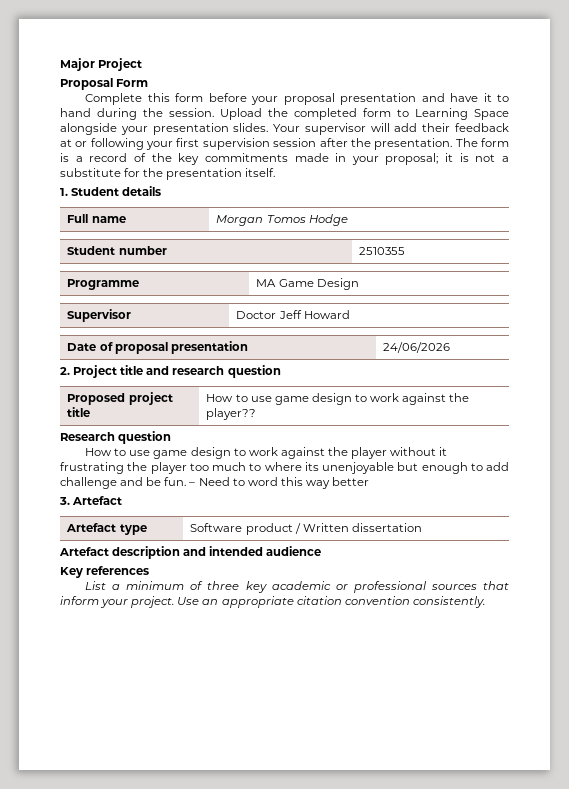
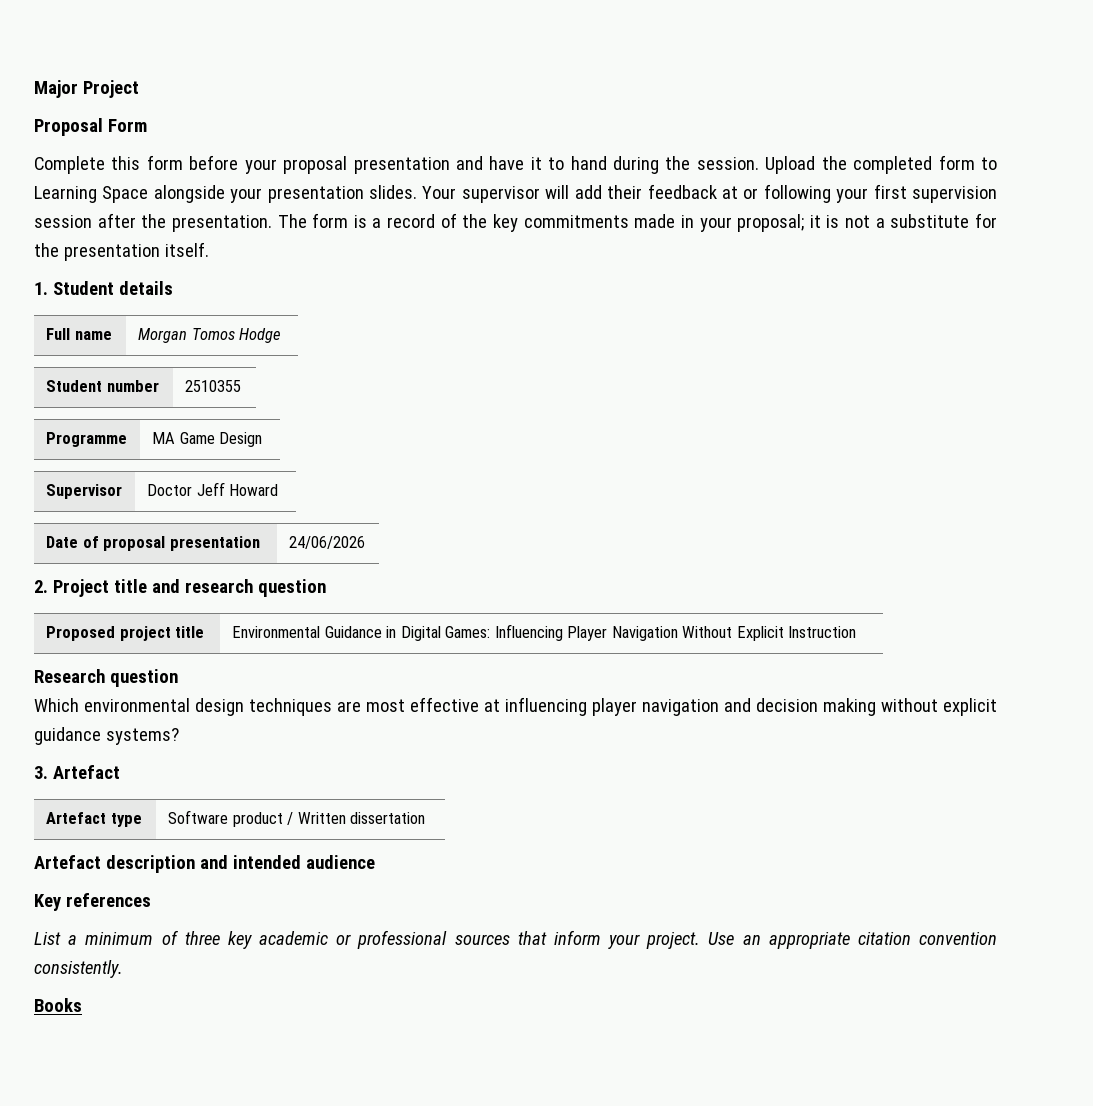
[206,393,470,405] [206,408,257,420] [60,431,172,444] [85,447,448,459] [60,462,509,474] [60,477,370,489] How to use game design to work against the player?? // Research question // How to use game design to work against the player without it frustrating the player too much to where its unenjoyable but enough to add challenge and be fun. – Need to word this way better -> [232,624,856,641] [34,669,178,687] [34,697,997,716] [34,727,179,745] Environmental Guidance in Digital Games: Influencing Player Navigation Without Explicit Instruction // Research question // Which environmental design techniques are most effective at influencing player navigation and decision making without explicit guidance systems?
(485, 602) none -> [34,998,82,1012] // Books

